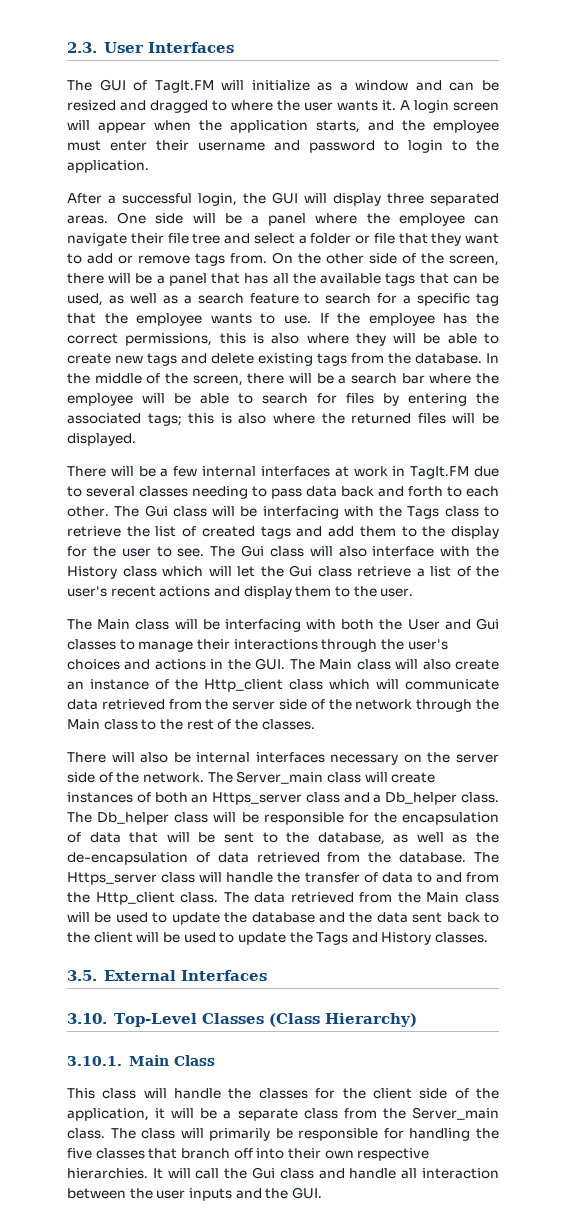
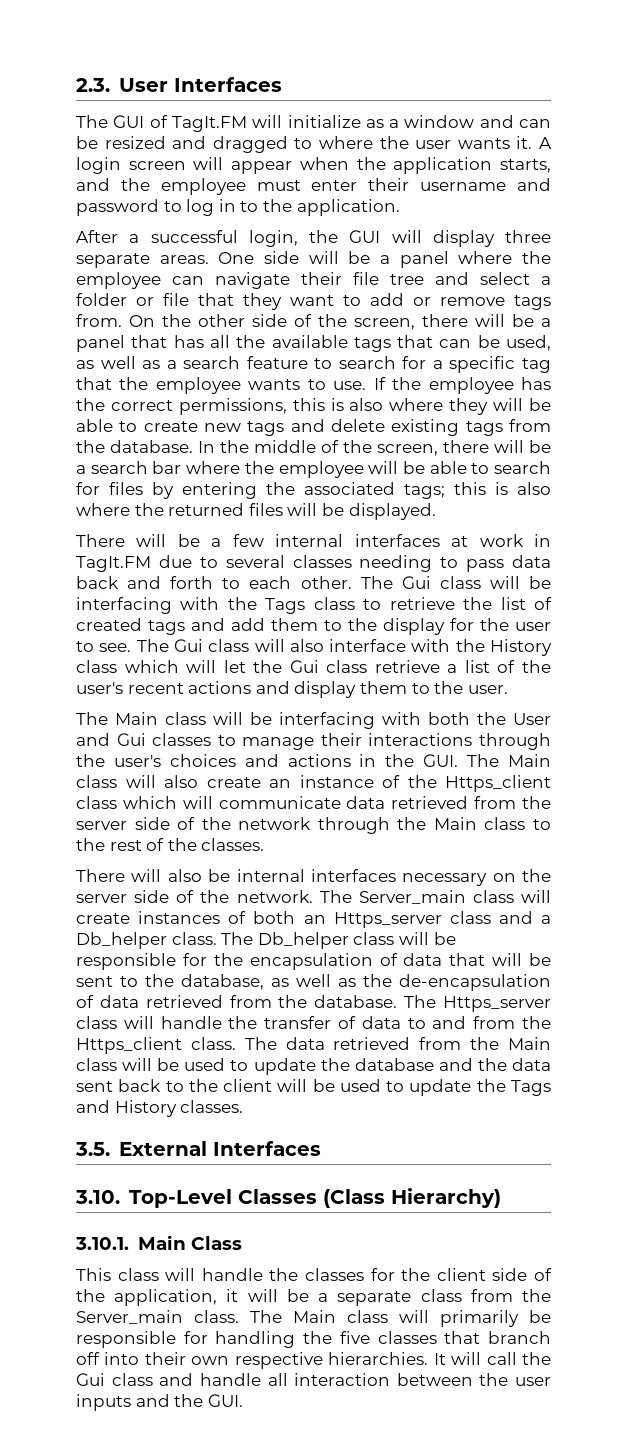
[408,140,443,153] login -> [186,199,236,216] log in
[430,193,499,206] separated -> [76,253,150,268] separate
[204,679,283,692] Http_client -> [445,775,551,792] Https_client
[95,892,175,905] Http_client -> [76,1037,182,1054] Https_client
(136, 1133) none -> [293,1310,336,1323] Main

